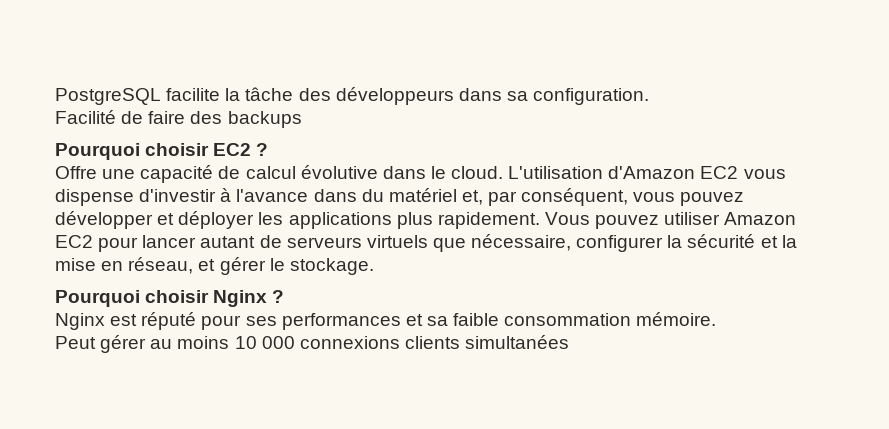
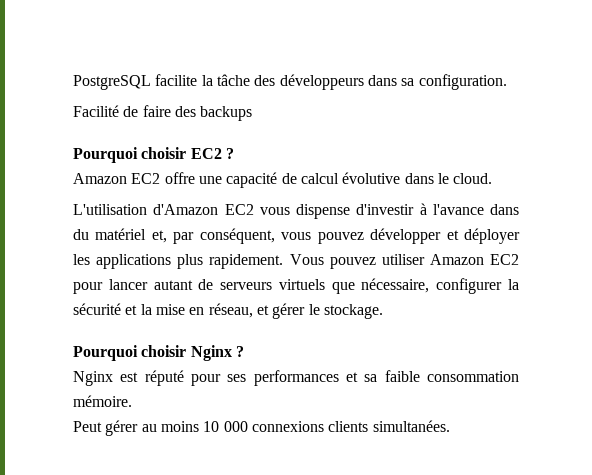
[55,166,97,179] Offre -> [73,172,195,184] Amazon EC2 offre
(504, 172) none -> (493, 178) //
[465,335,570,349] simultanées -> [372,420,450,432] simultanées.

